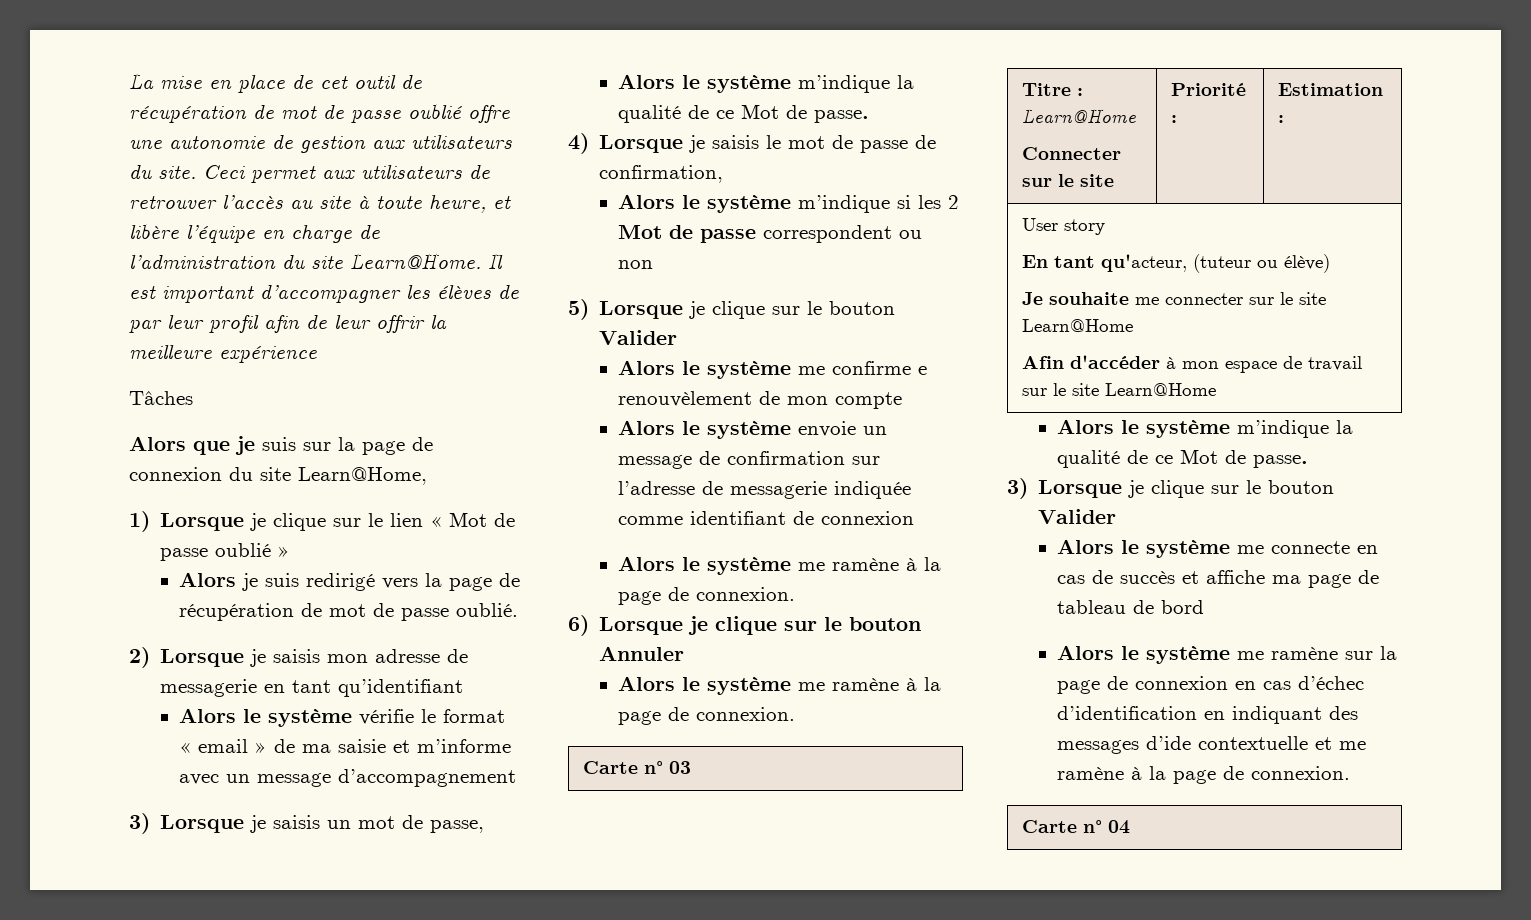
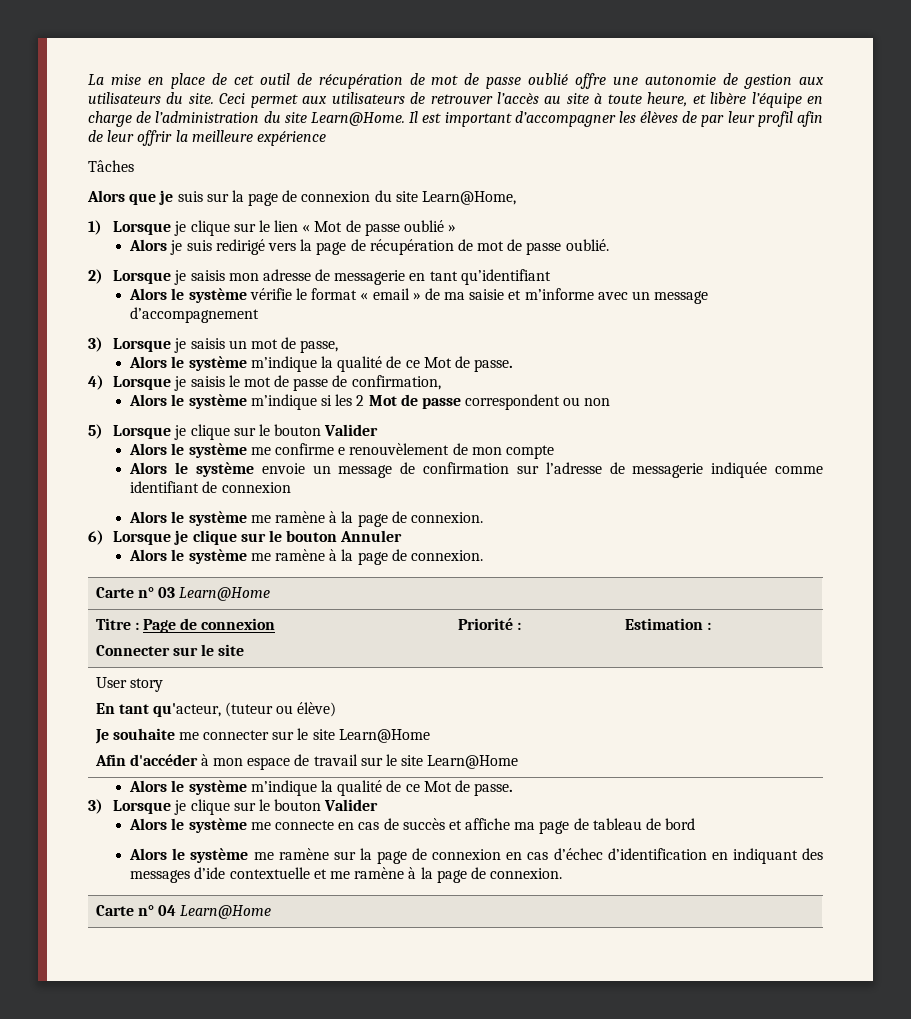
(692, 767) none -> [179,587,271,601] Learn@Home
[1022,109,1137,124] Learn@Home -> [142,618,276,633] Page de connexion
(1131, 827) none -> [180,905,272,919] Learn@Home

